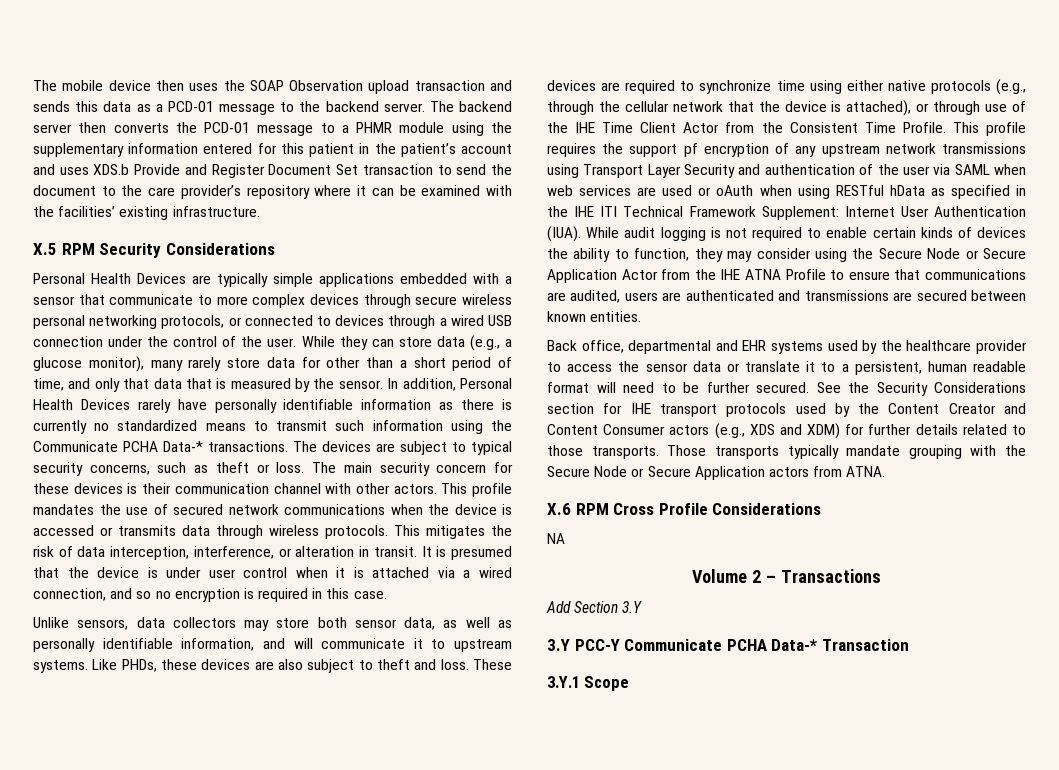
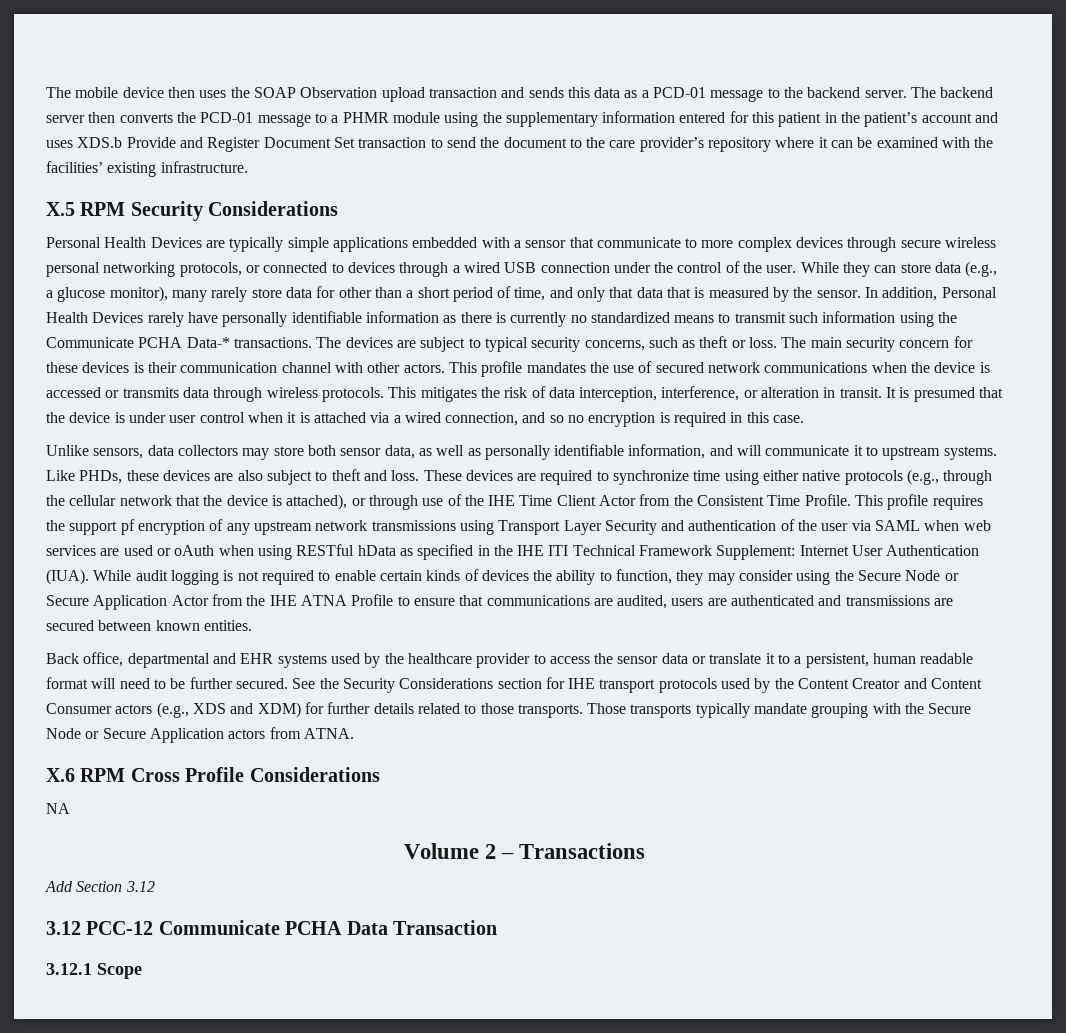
[622,601,643,613] [547,639,818,651] 3.Y // 3.Y PCC-Y Communicate PCHA Data-* -> [125,881,155,892] [46,920,388,935] 3.12 // 3.12 PCC-12 Communicate PCHA Data
[547,676,580,688] 3.Y.1 -> [46,963,92,975] 3.12.1

